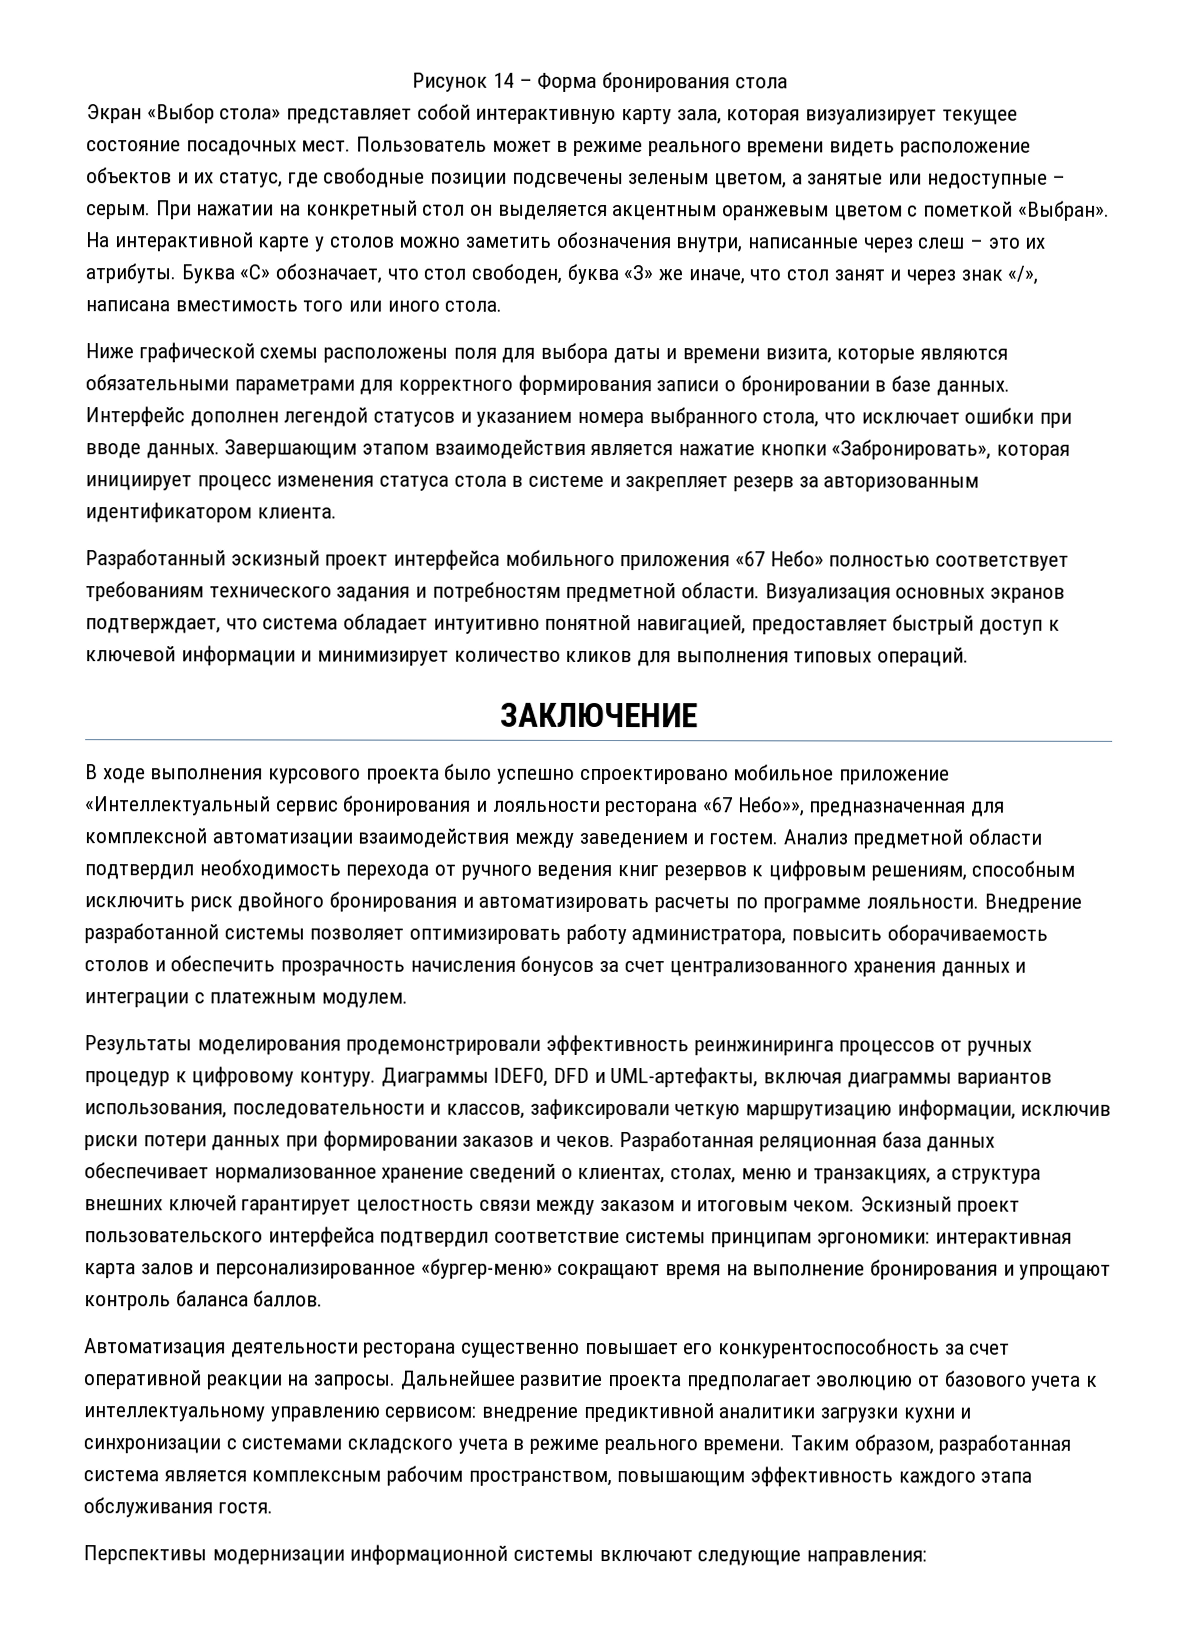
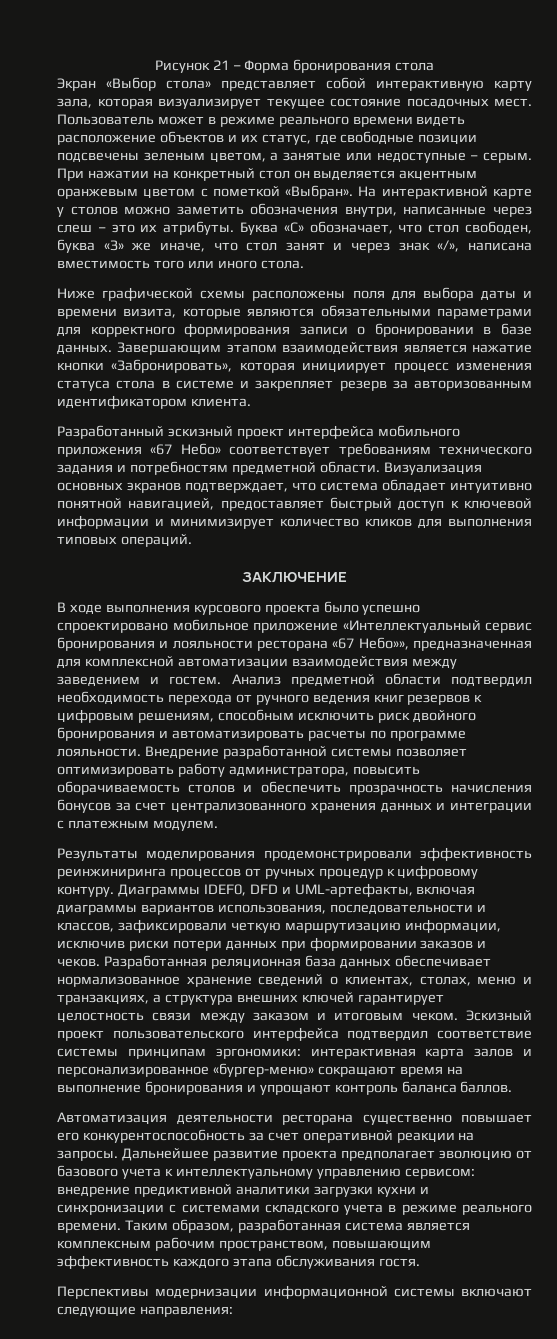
[492,72,514,88] 14 -> [212,60,229,70] 21
[85,406,1073,428] [85,443,220,459] Интерфейс дополнен легендой статусов и указанием номера выбранного стола, что исключает ошибки при вводе данных. -> (112, 349) none
[828,555,931,567] полностью -> (221, 449) none

